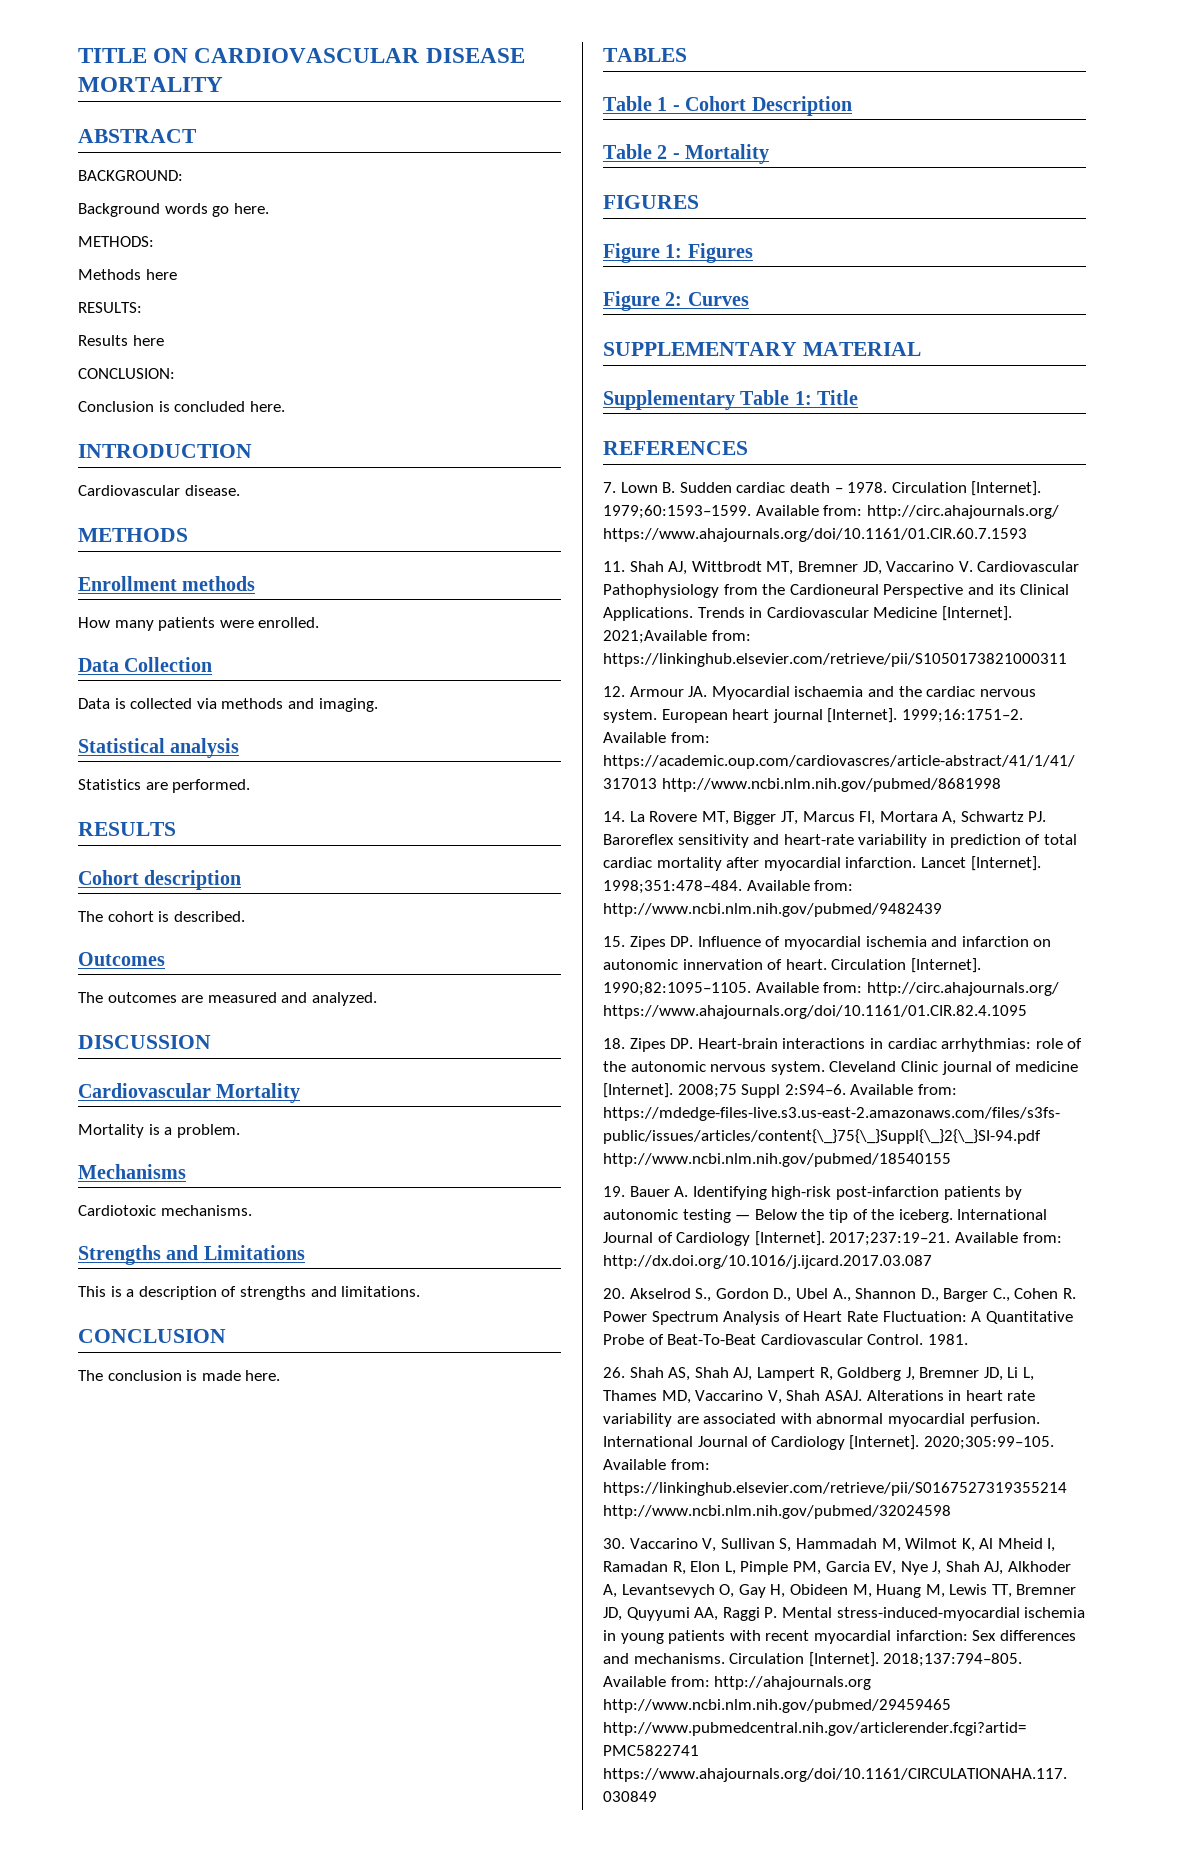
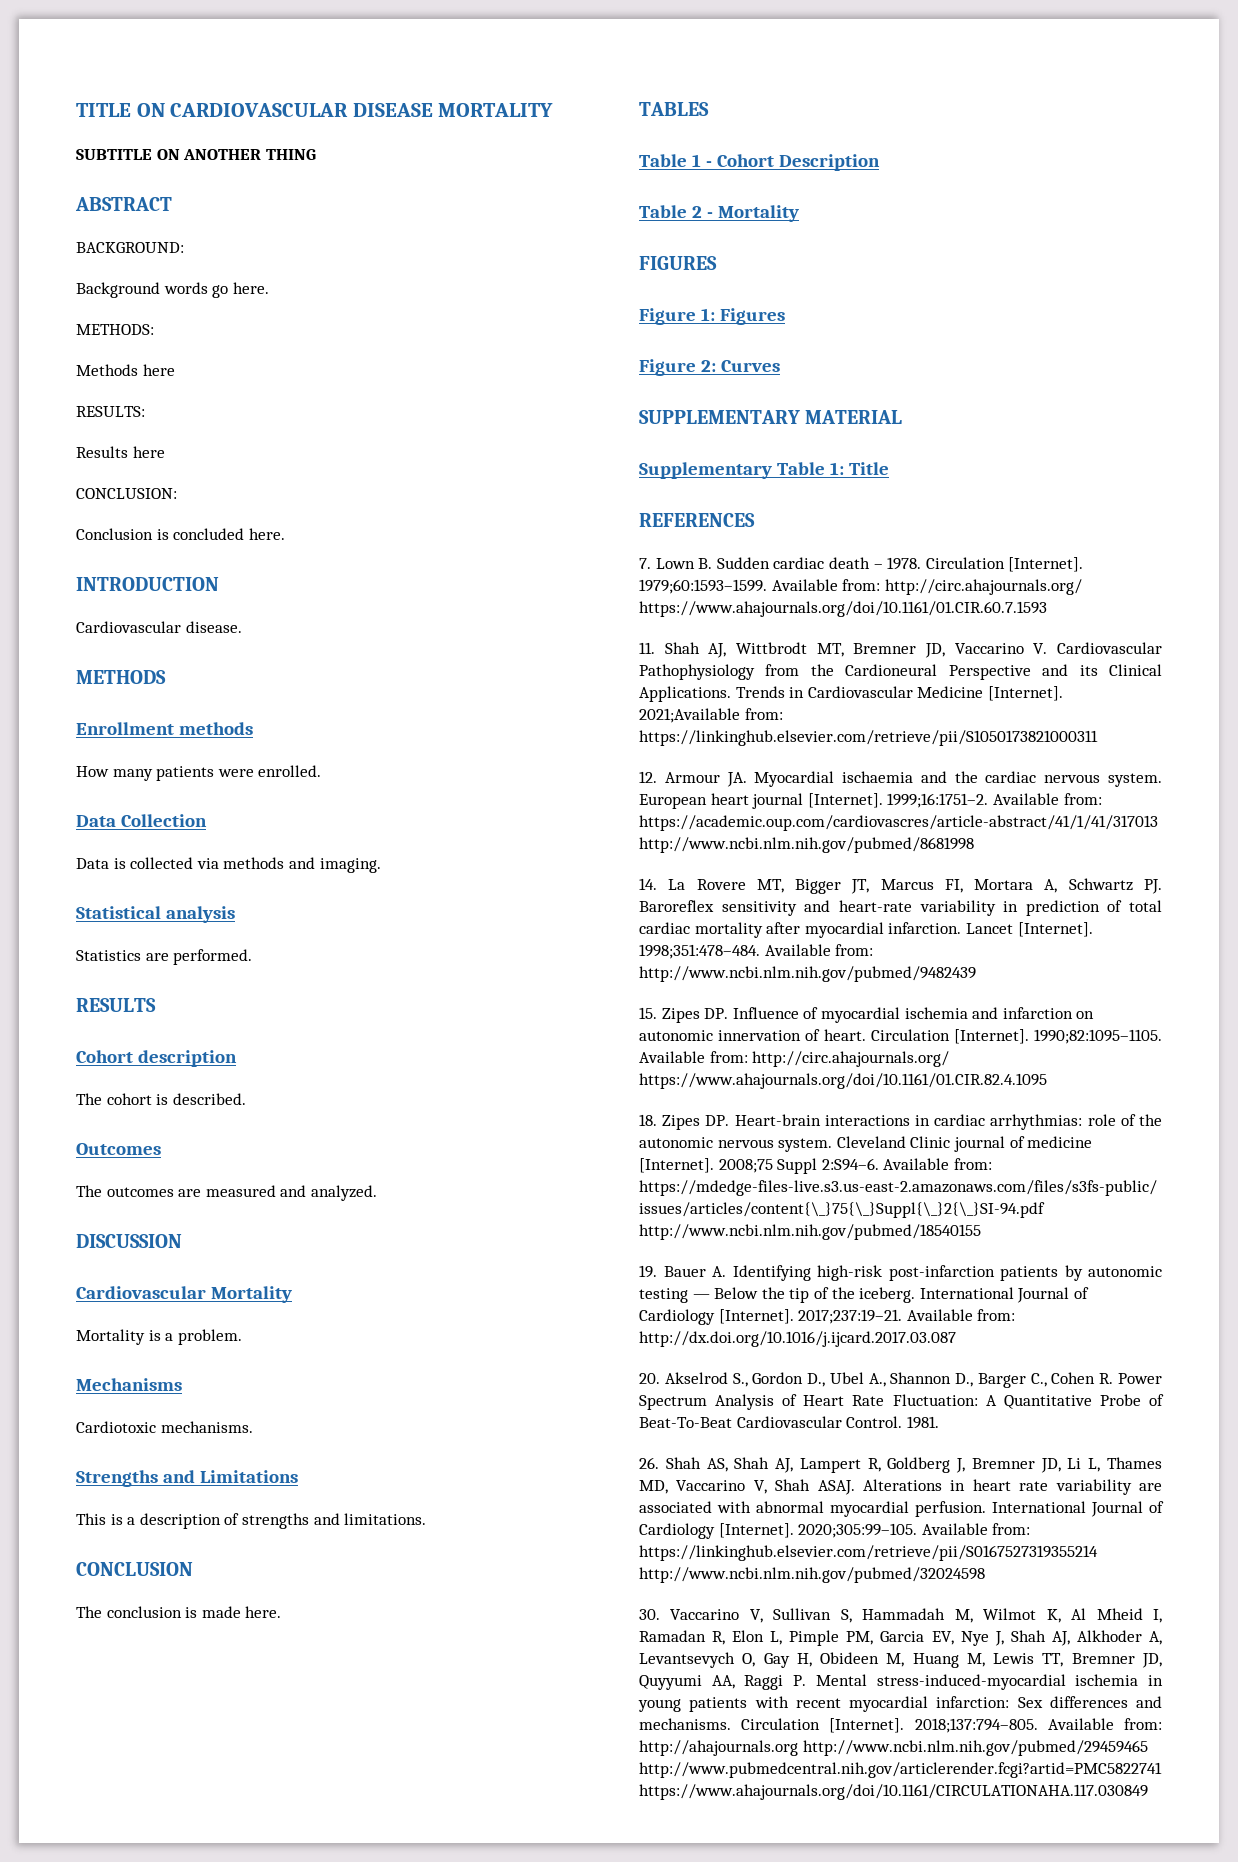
(223, 84) none -> [76,149,316,160] // SUBTITLE ON ANOTHER THING

